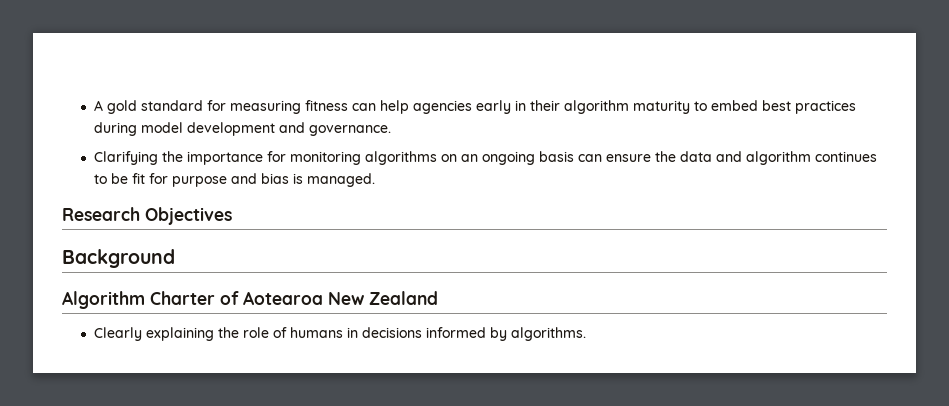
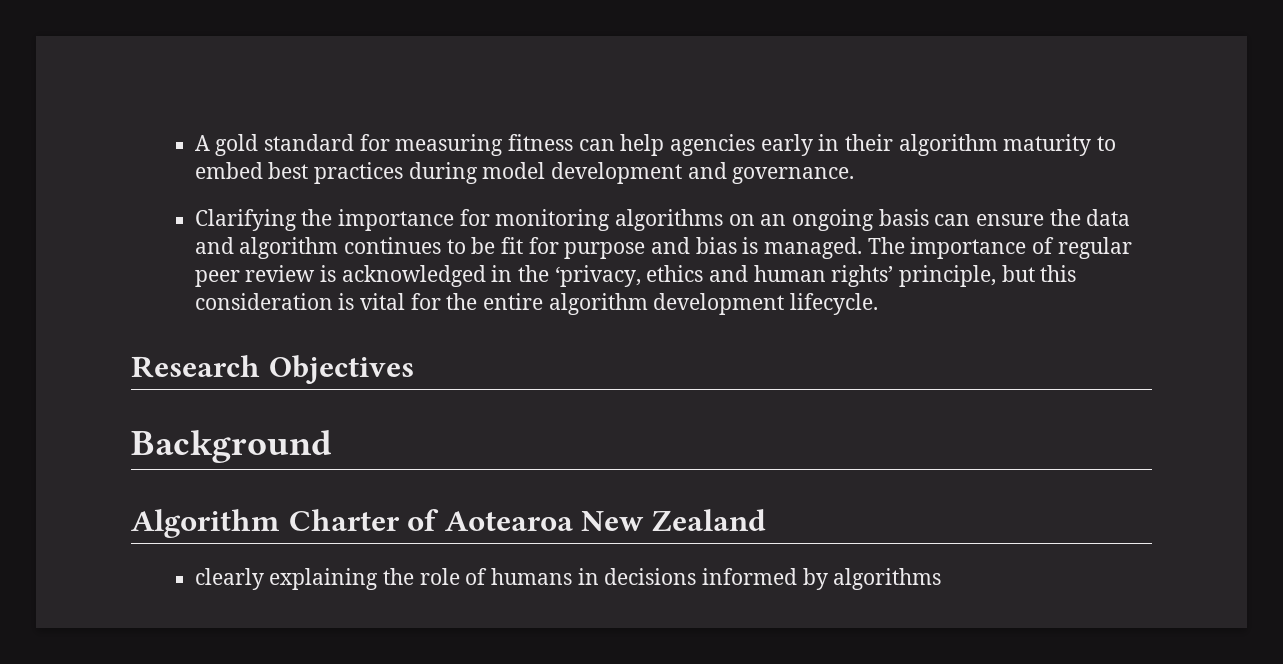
(375, 180) none -> [867,237,1132,259] [194,265,1077,287] [194,293,879,315] The importance of regular peer review is acknowledged in the ‘privacy, ethics and human rights’ principle, but this consideration is vital for the entire algorithm development lifecycle.
[93,327,142,341] Clearly -> [194,568,264,590] clearly
[510,327,586,341] algorithms. -> [833,568,942,590] algorithms

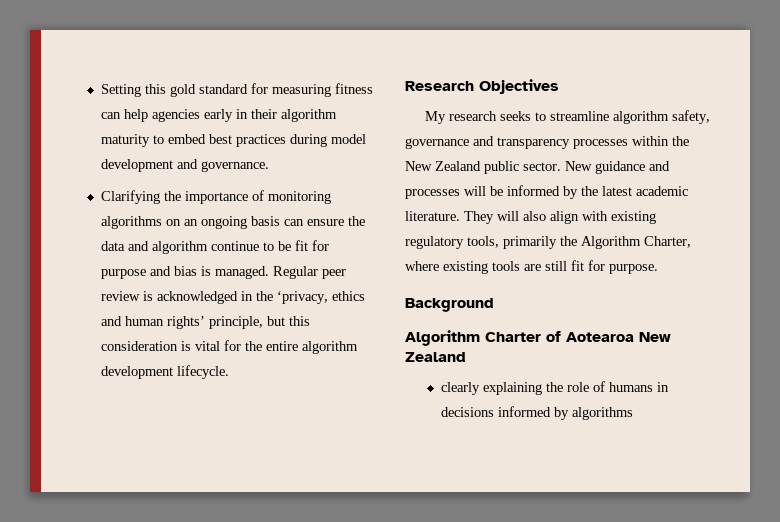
[194,135,210,151] A -> [101,84,167,97] Setting this
[459,209,490,226] for -> [252,190,265,201] of
[344,237,442,254] continues -> [211,241,260,251] continue
[867,237,1132,259] The importance of regular -> [273,266,319,279] Regular
(414, 369) none -> [424,110,710,124] [405,136,689,149] [405,161,670,174] [405,185,688,199] [405,211,656,224] [405,236,691,249] [405,260,658,274] // My research seeks to streamline algorithm safety, governance and transparency processes within the New Zealand public sector. New guidance and processes will be informed by the latest academic literature. They will also align with existing regulatory tools, primarily the Algorithm Charter, where existing tools are still fit for purpose.

